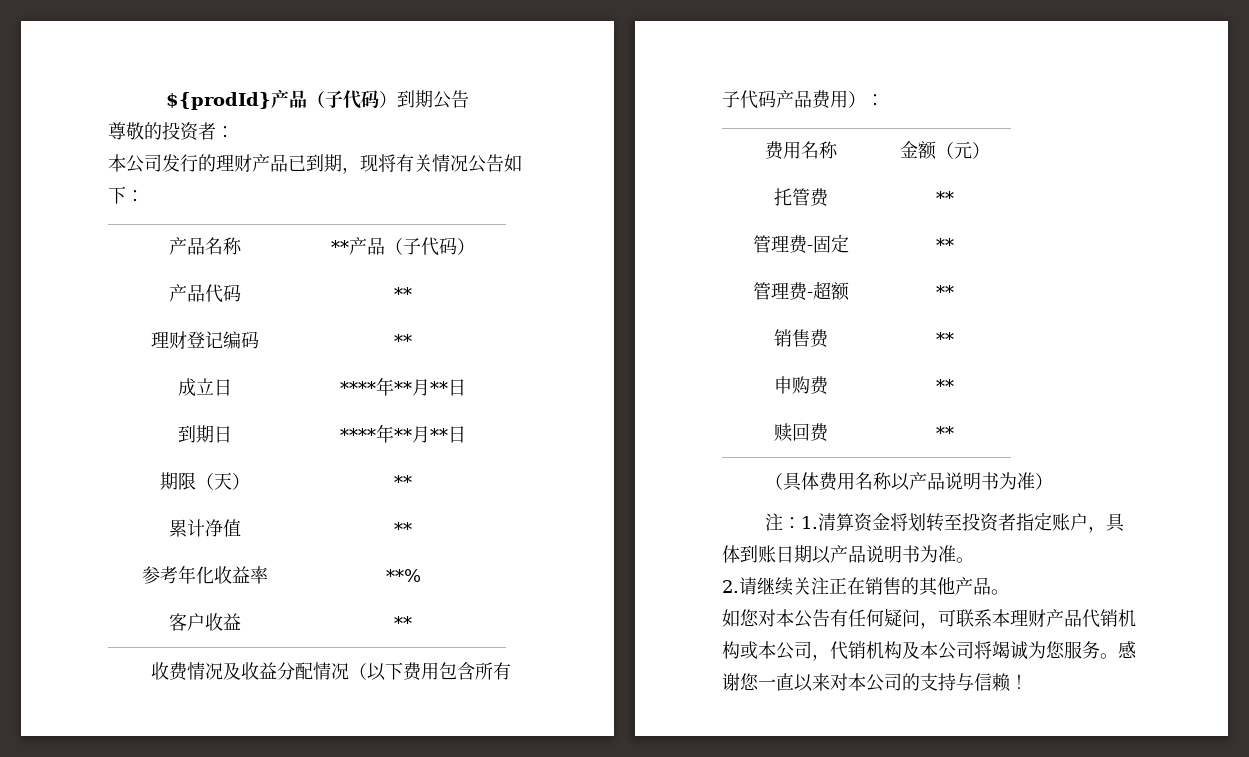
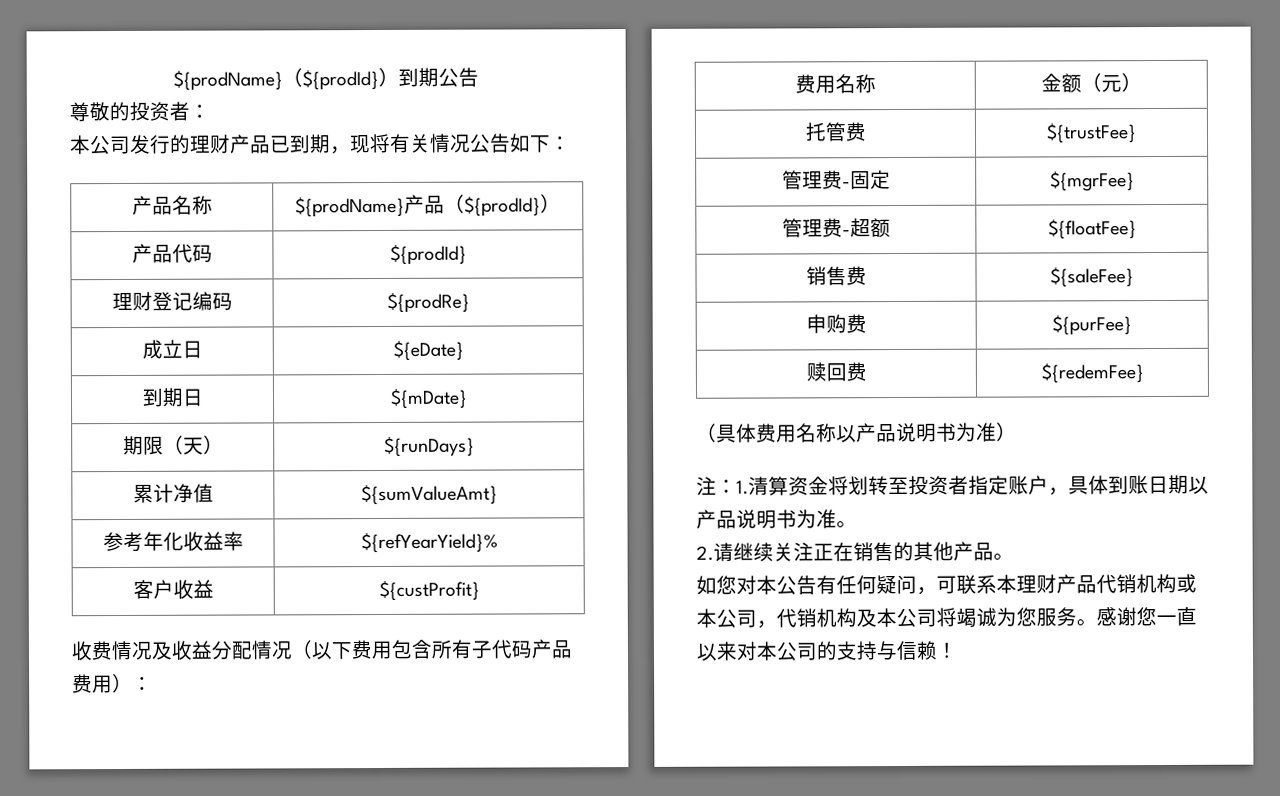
[166,90,379,110] ${prodId}产品（子代码 -> [173,68,379,91] ${prodName}（${prodId}
[331,237,457,256] **产品（子代码 -> [295,194,541,218] ${prodName}产品（${prodId}
[394,287,412,300] ** -> [389,244,467,265] ${prodId}
[394,334,412,347] ** -> [386,292,470,313] ${prodRe}
[340,377,466,396] [177,425,232,443] [340,424,466,443] ****年**月**日 // 到期日 | ****年**月**日 -> [392,340,464,361] [141,387,204,407] [389,388,468,409] ${eDate} // 到期日 | ${mDate}
[394,475,412,488] ** -> [383,436,475,457] ${runDays}
[394,522,412,535] ** -> [360,484,498,506] ${sumValueAmt}
[385,569,421,582] **% -> [360,532,498,554] ${refYearYield}%
[394,616,412,629] ** -> [378,580,480,602] ${custProfit}
[935,191,954,204] ** -> [1046,123,1137,144] ${trustFee}
[935,238,954,251] ** -> [1049,171,1135,192] ${mgrFee}
[935,285,954,298] ** -> [1047,219,1137,240] ${floatFee}
[935,332,954,345] ** -> [1050,267,1134,288] ${saleFee}
[935,379,954,392] ** -> [1052,315,1132,336] ${purFee}
[935,426,954,439] ** -> [1040,363,1144,384] ${redemFee}

